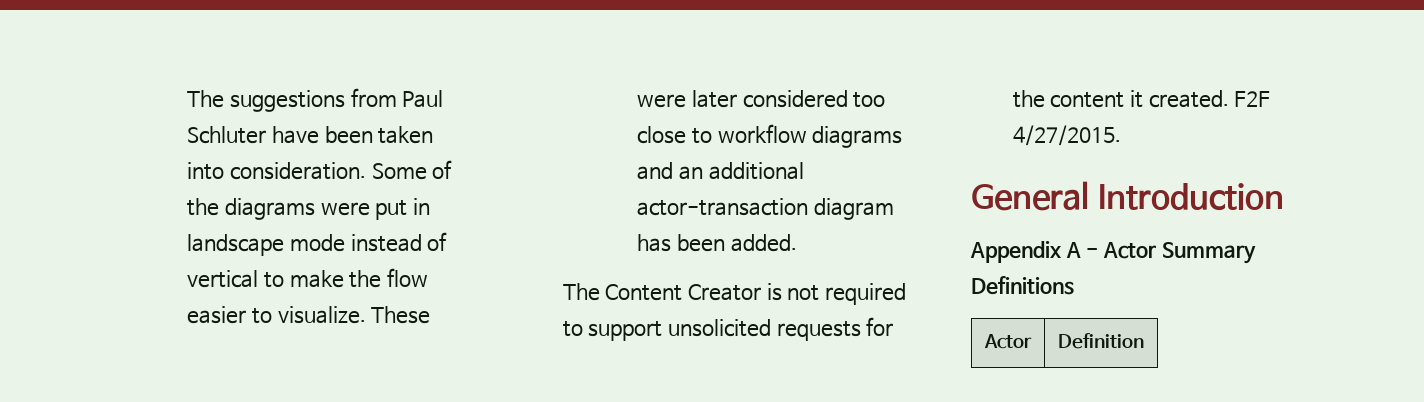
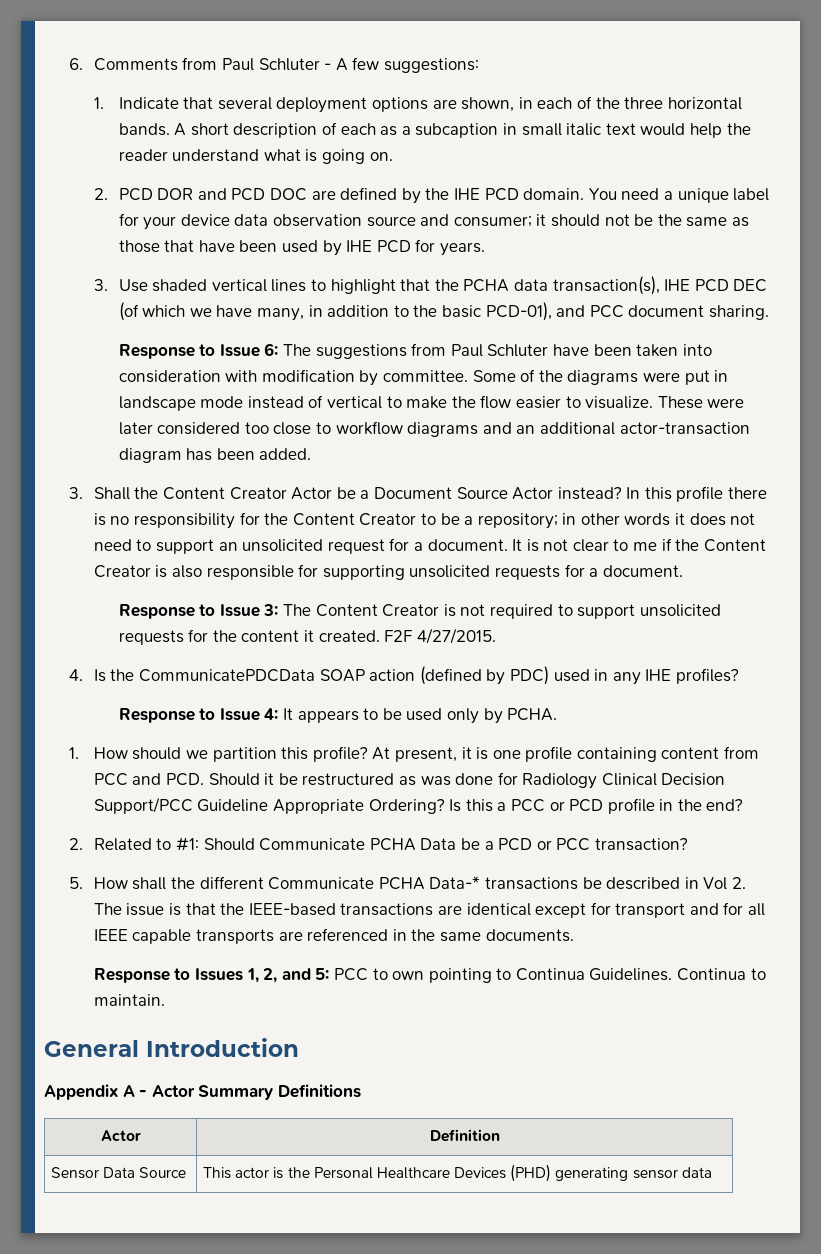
(187, 99) none -> [68,57,479,73] [93,96,742,113] [118,122,751,138] [118,149,393,164] [93,187,770,204] [118,213,749,230] [118,239,486,256] [93,276,768,295] [118,302,769,321] [118,343,279,359] 6. Comments from Paul Schluter - A few suggestions: // 1. Indicate that several deployment options are shown, in each of the three horizontal bands. A short description of each as a subcaption in small italic text would help the reader understand what is going on. // 2. PCD DOR and PCD DOC are defined by the IHE PCD domain. You need a unique label for your device data observation source and consumer; it should not be the same as those that have been used by IHE PCD for years. // 3. Use shaded vertical lines to highlight that the PCHA data transaction(s), IHE PCD DEC (of which we have many, in addition to the basic PCD-01), and PCC document sharing. // Response to Issue 6:
[230,162,367,180] consideration. -> [118,369,469,386] consideration with modification by committee.
(797, 243) none -> [68,486,768,502] [93,512,756,529] [93,538,766,554] [93,564,683,580] [118,604,279,619] 3. Shall the Content Creator Actor be a Document Source Actor instead? In this profile there is no responsibility for the Content Creator to be a repository; in other words it does not need to support an unsolicited request for a document. It is not clear to me if the Content Creator is also responsible for supporting unsolicited requests for a document. // Response to Issue 3:
(1121, 135) none -> [68,666,739,685] [118,708,558,724] [68,746,760,762] [93,772,726,789] [93,797,744,814] [68,837,688,851] [68,876,746,890] [93,902,766,918] [93,928,574,944] [93,968,766,983] [93,994,165,1006] // 4. Is the CommunicatePDCData SOAP action (defined by PDC) used in any IHE profiles? // Response to Issue 4: It appears to be used only by PCHA. // 1. How should we partition this profile? At present, it is one profile containing content from PCC and PCD. Should it be restructured as was done for Radiology Clinical Decision Support/PCC Guideline Appropriate Ordering? Is this a PCC or PCD profile in the end? // 2. Related to #1: Should Communicate PCHA Data be a PCD or PCC transaction? // 5. How shall the different Communicate PCHA Data-* transactions be described in Vol 2. The issue is that the IEEE-based transactions are identical except for transport and for all IEEE capable transports are referenced in the same documents. // Response to Issues 1, 2, and 5: PCC to own pointing to Continua Guidelines. Continua to maintain.
(1144, 341) none -> [50,1167,187,1179] [202,1164,712,1182] // Sensor Data Source | This actor is the Personal Healthcare Devices (PHD) generating sensor data

